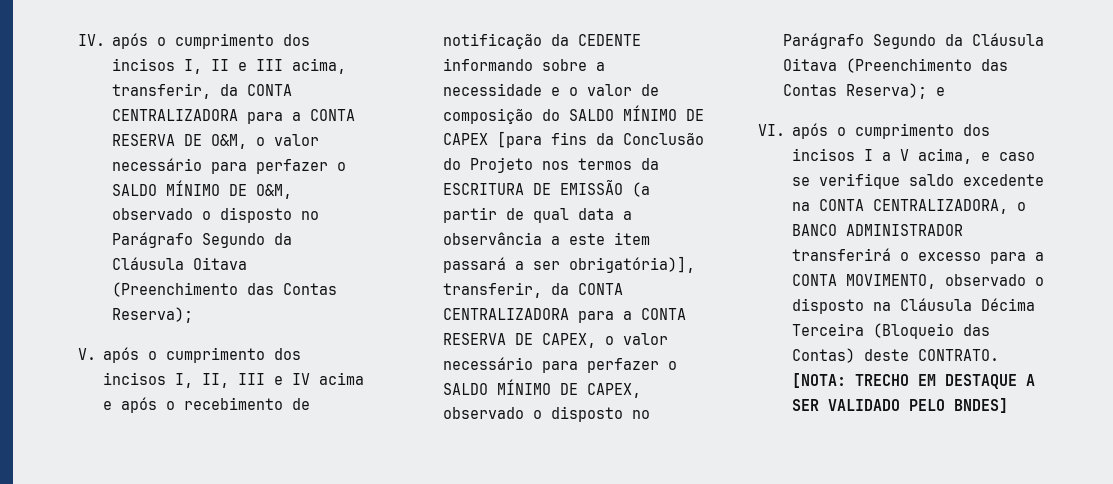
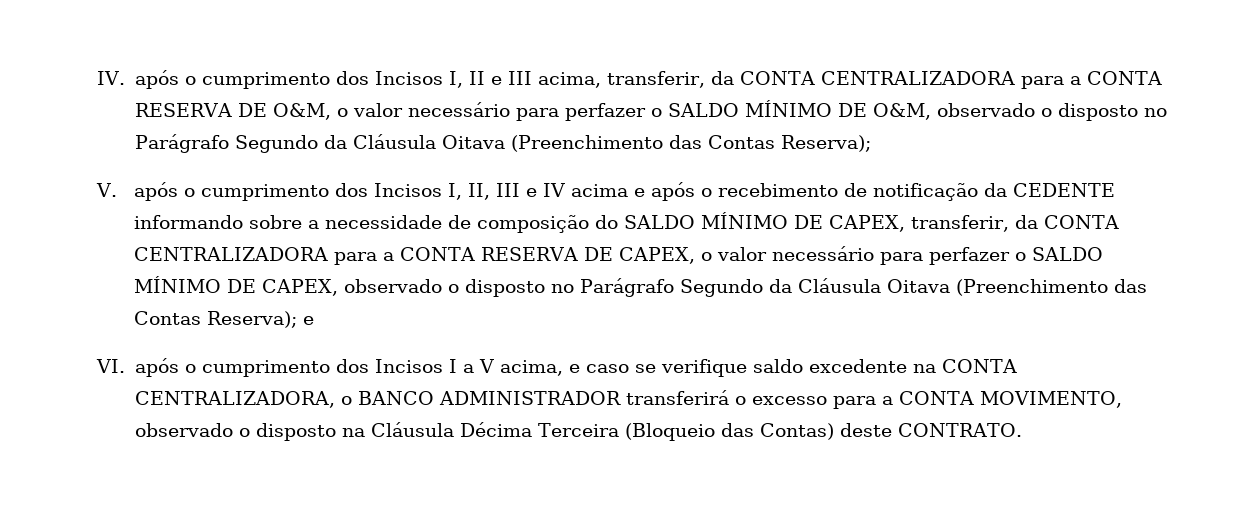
[111,58,175,71] incisos -> [374,71,443,85] Incisos
[102,372,166,385] incisos -> [374,183,443,197] Incisos
[550,84,632,96] e o valor -> (443, 222) none
[442,131,704,148] [442,157,659,173] [442,180,650,197] [442,207,632,223] [442,232,650,245] [442,256,695,273] CAPEX [para fins da Conclusão do Projeto nos termos da ESCRITURA DE EMISSÃO (a partir de qual data a observância a este item passará a ser obrigatória)], -> [829,215,906,232] CAPEX,
[791,148,855,161] incisos -> [374,359,443,373] Incisos
[791,373,1035,389] [791,398,1008,413] [NOTA: TRECHO EM DESTAQUE A SER VALIDADO PELO BNDES] -> (1022, 430) none

